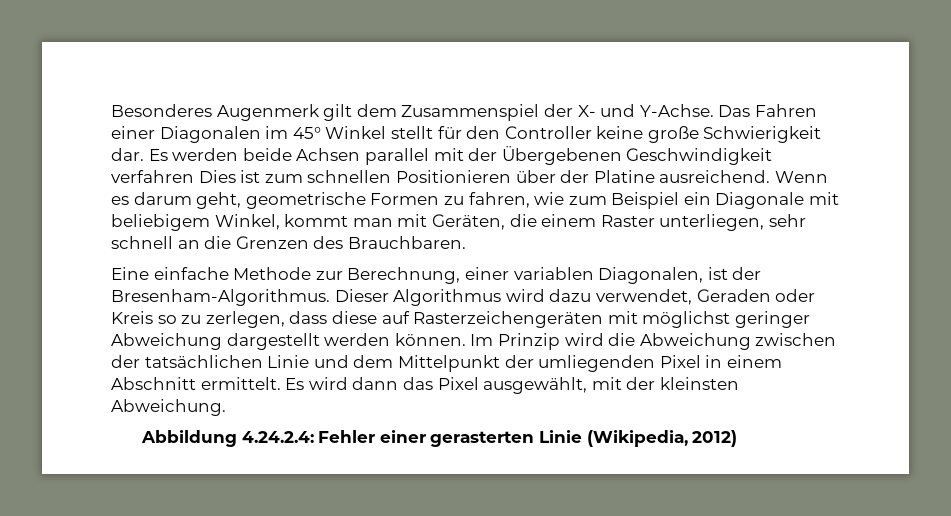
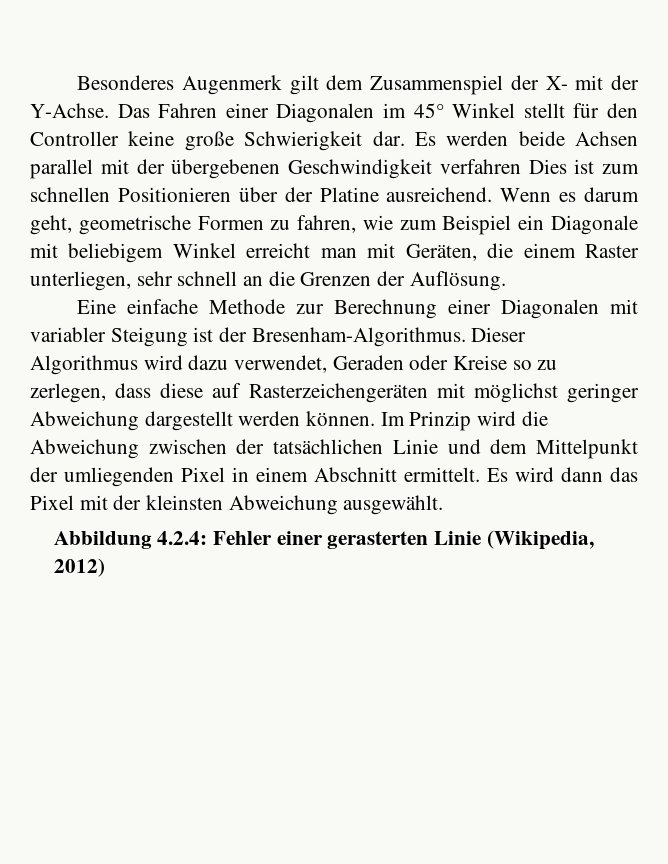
[600,104,636,117] und -> [575,75,639,90] mit der
[501,146,622,165] Übergebenen -> [171,159,281,179] übergebenen
[214,214,349,230] Winkel, kommt -> [172,243,311,258] Winkel erreicht
[313,236,466,249] des Brauchbaren. -> [377,271,506,291] der Auflösung.
[347,267,704,284] Berechnung, einer variablen Diagonalen, -> [334,299,638,319] [30,327,188,347] Berechnung einer Diagonalen mit variabler Steigung
[111,311,153,324] Kreis -> [453,355,508,370] Kreise
[483,377,588,394] ausgewählt, -> (74, 502) none
[111,399,226,416] Abweichung. -> [228,495,444,515] Abweichung ausgewählt.
[241,431,314,443] 4.24.2.4: -> [157,531,208,545] 4.2.4:

